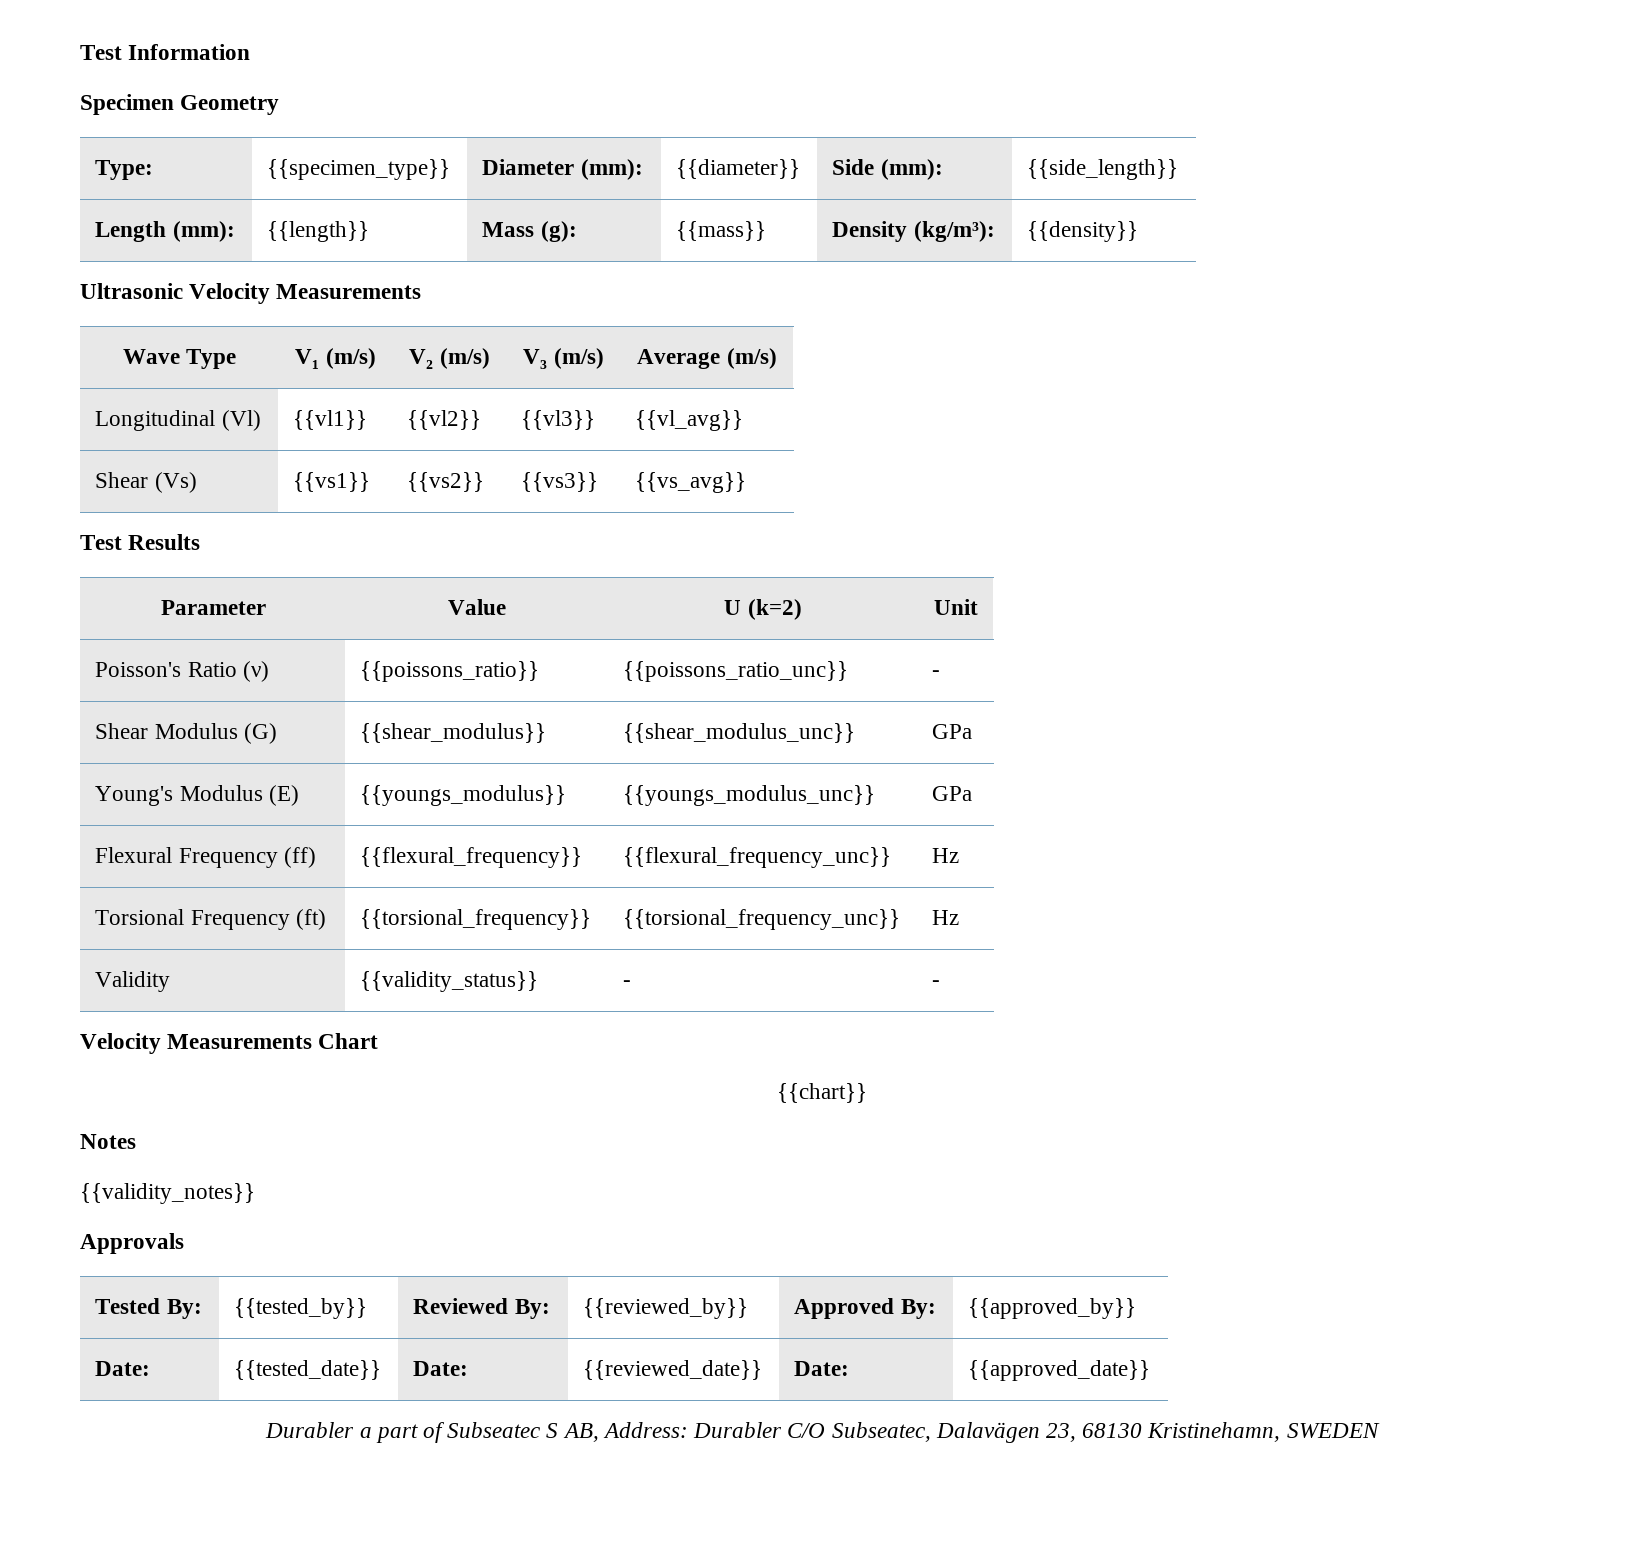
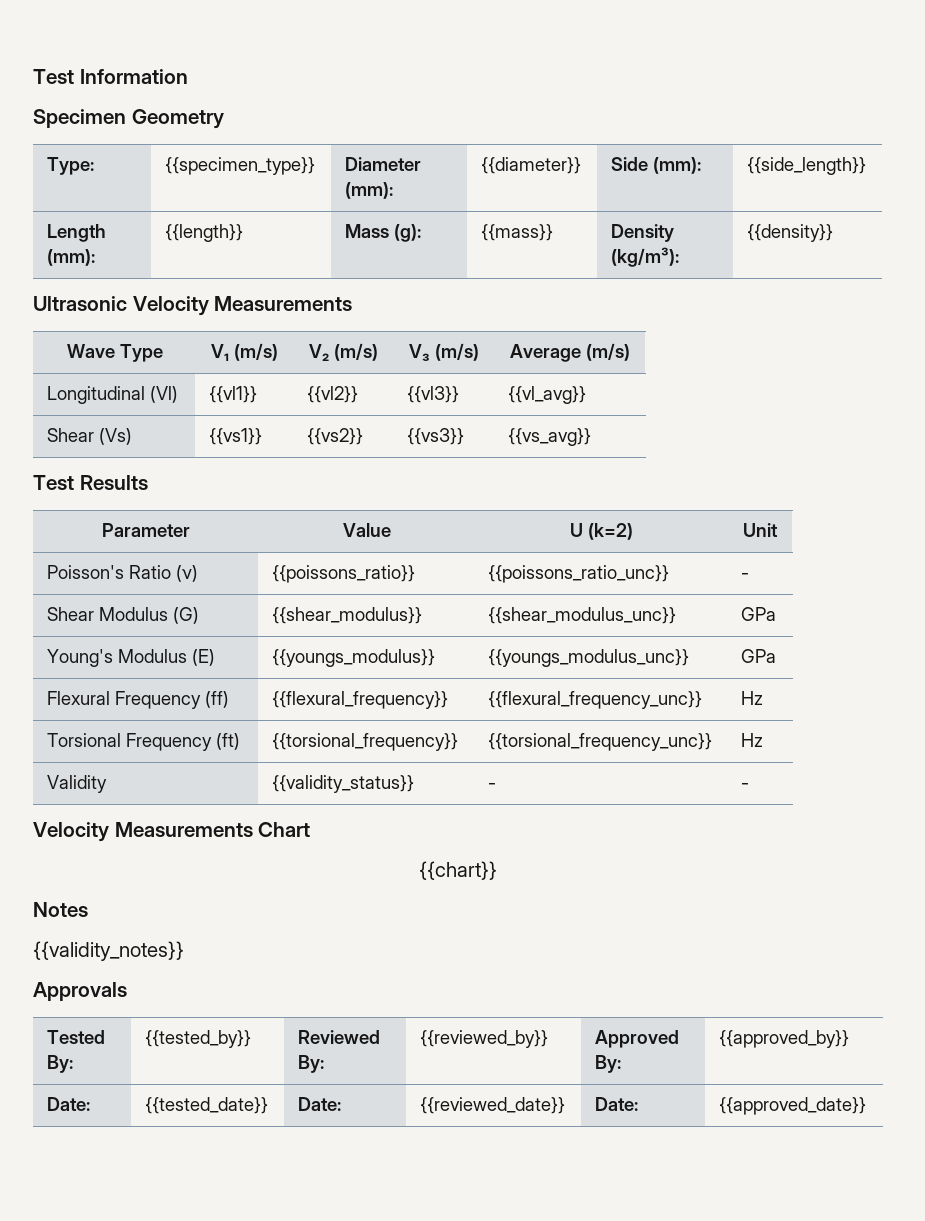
[265,1422,1380,1443] // Durabler a part of Subseatec S AB, Address: Durabler C/O Subseatec, Dalavägen 23, 68130 Kristinehamn, SWEDEN -> (867, 1106) none

